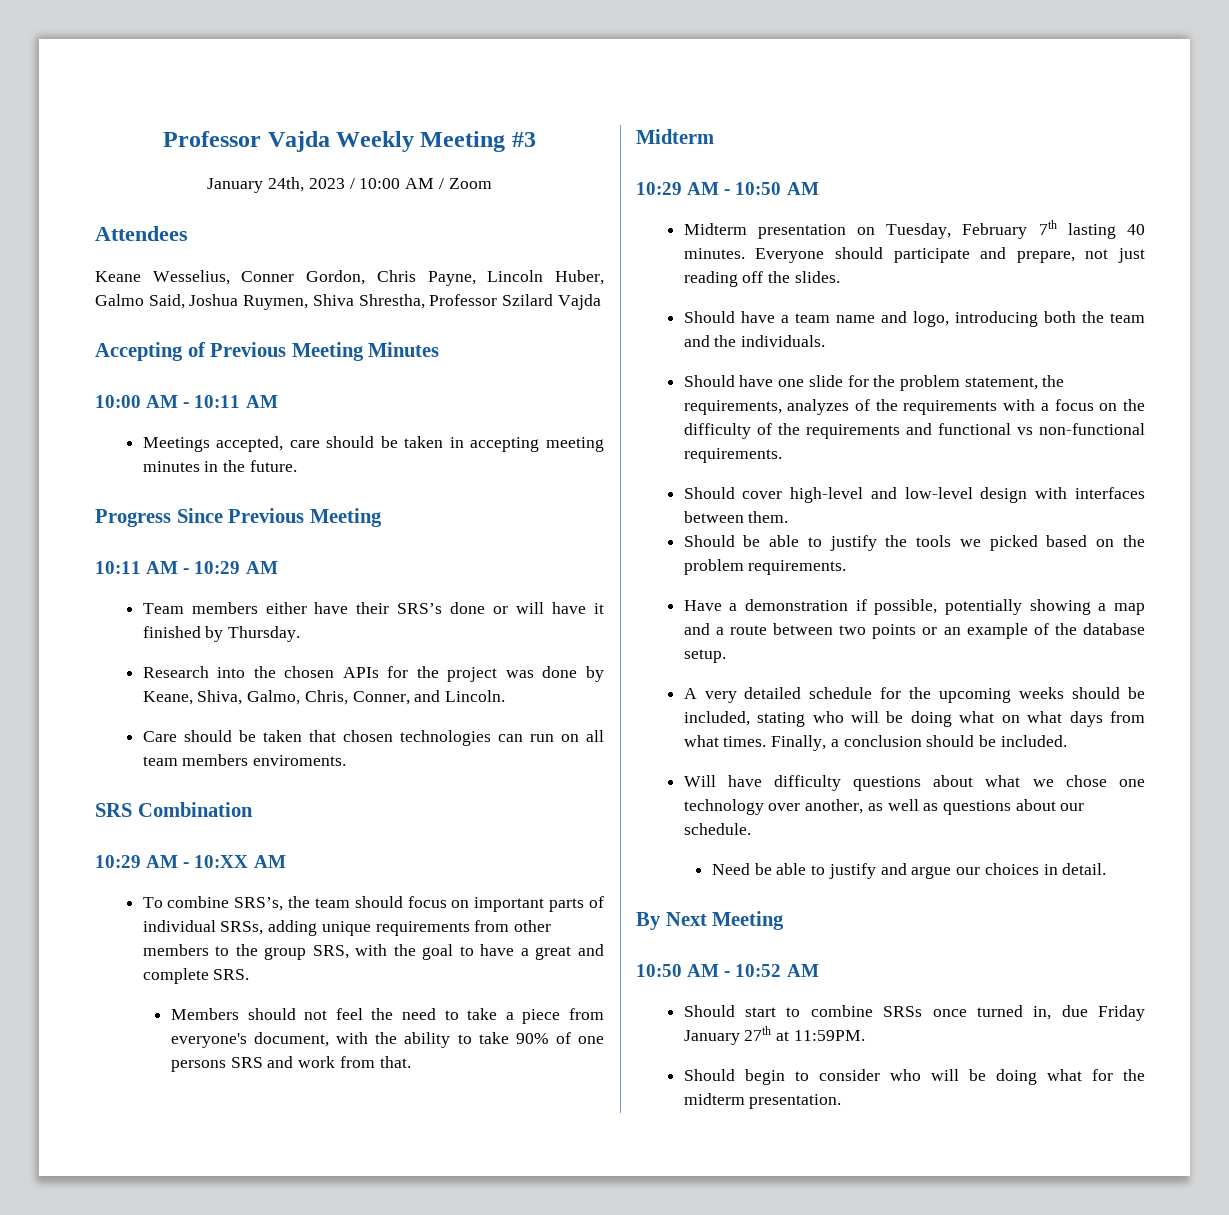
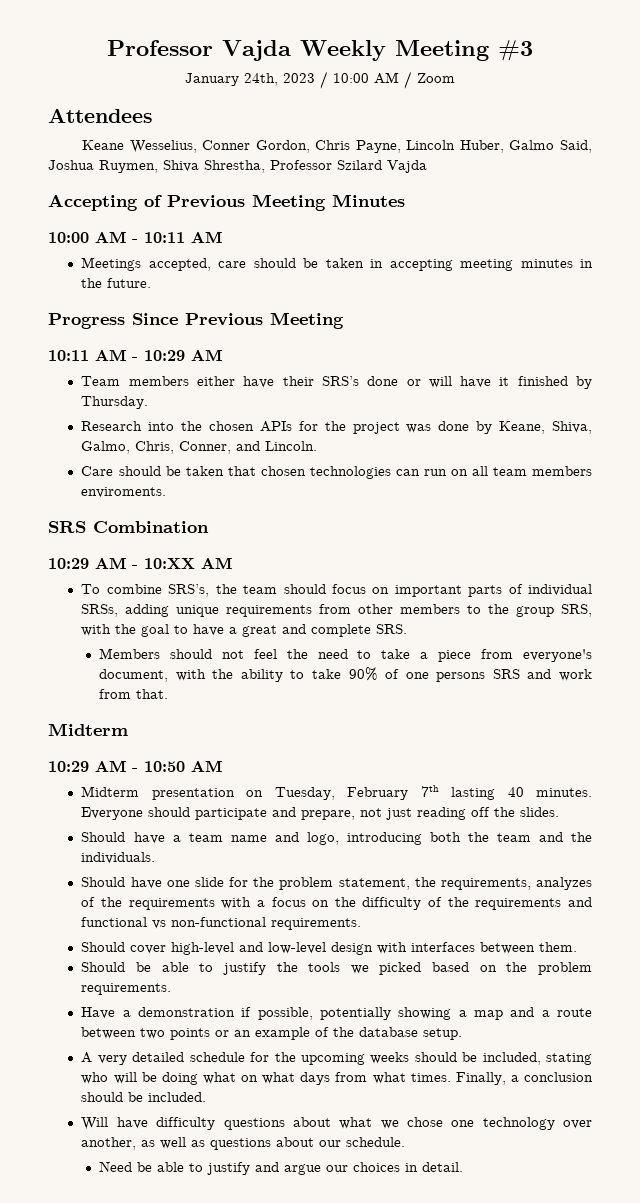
[636,911,785,930] [636,964,819,977] [683,1005,1145,1021] [683,1026,865,1045] [683,1069,1145,1085] [683,1093,842,1109] // By Next Meeting // 10:50 AM - 10:52 AM // Should start to combine SRSs once turned in, due Friday January 27th at 11:59PM. // Should begin to consider who will be doing what for the midterm presentation. -> (464, 1167) none

